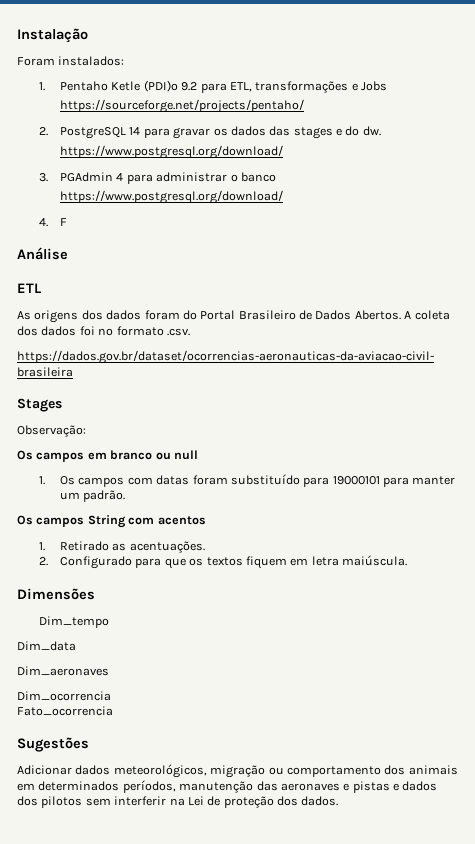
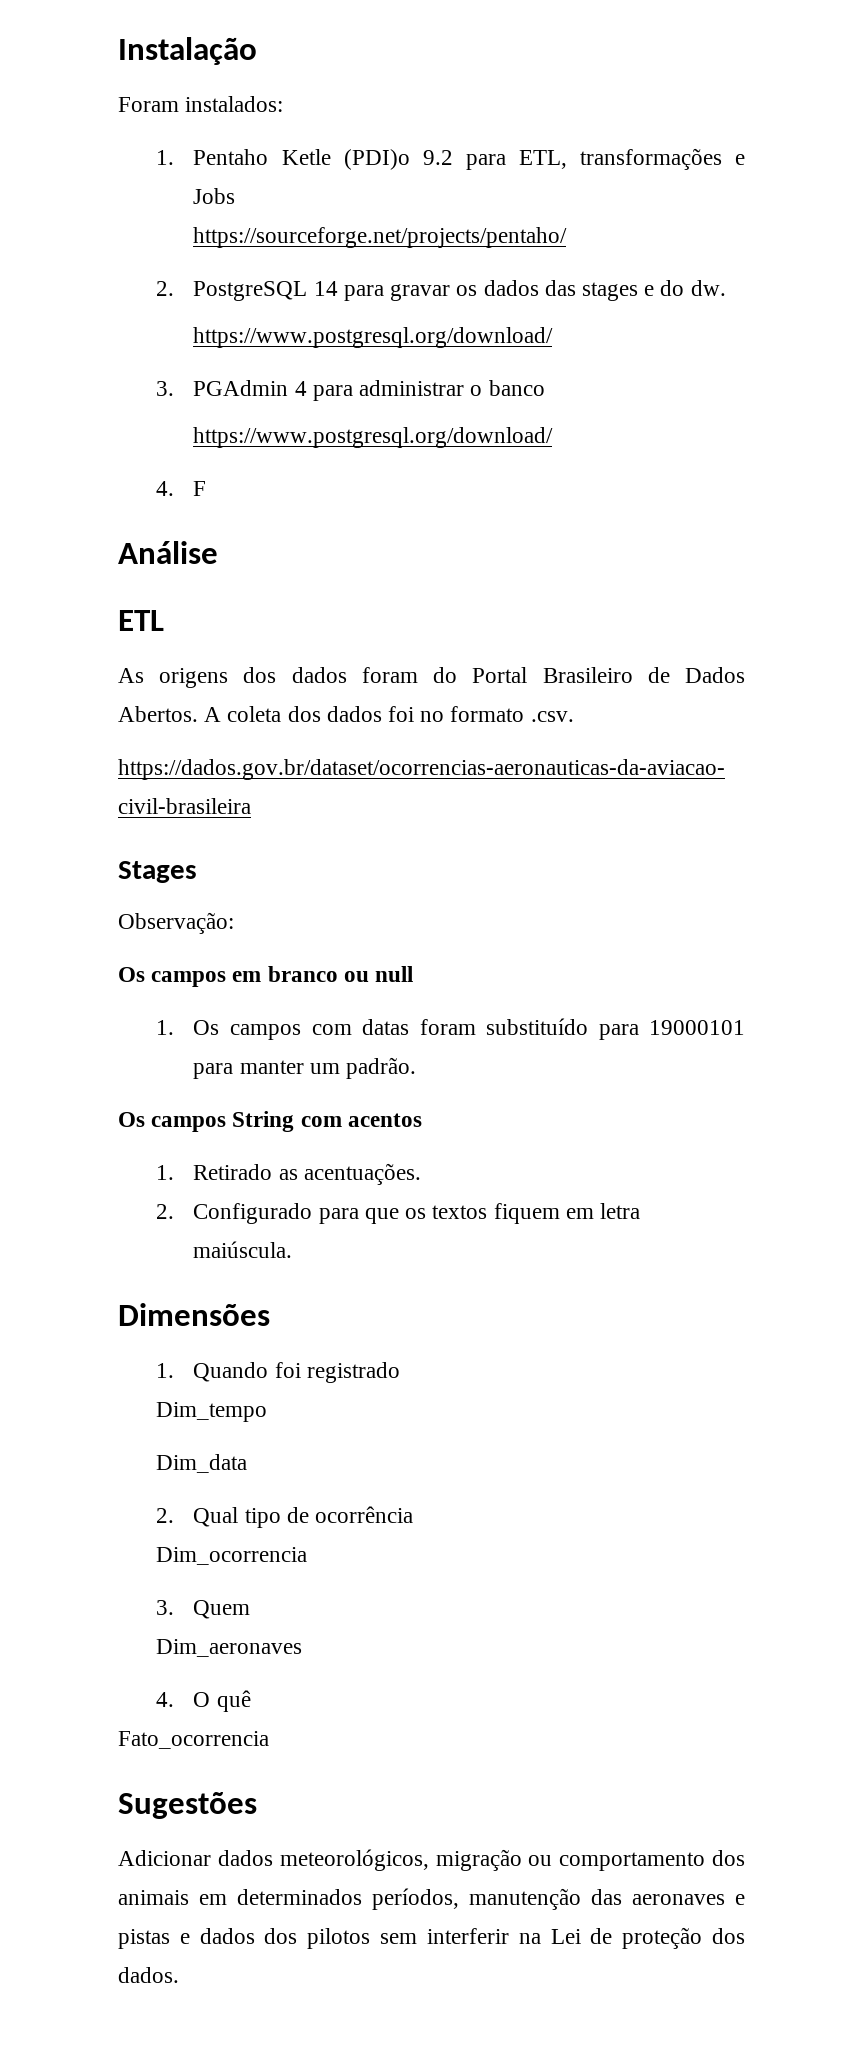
[38,616,109,628] [17,641,76,651] [17,666,109,676] [17,691,111,701] Dim_tempo // Dim_data // Dim_aeronaves // Dim_ocorrencia -> [155,1362,400,1383] [155,1402,267,1422] [155,1454,247,1473] [155,1506,414,1528] [155,1547,307,1565] [155,1600,251,1619] [155,1639,302,1657] [155,1690,251,1712] 1. Quando foi registrado // Dim_tempo // Dim_data // 2. Qual tipo de ocorrência // Dim_ocorrencia // 3. Quem // Dim_aeronaves // 4. O quê

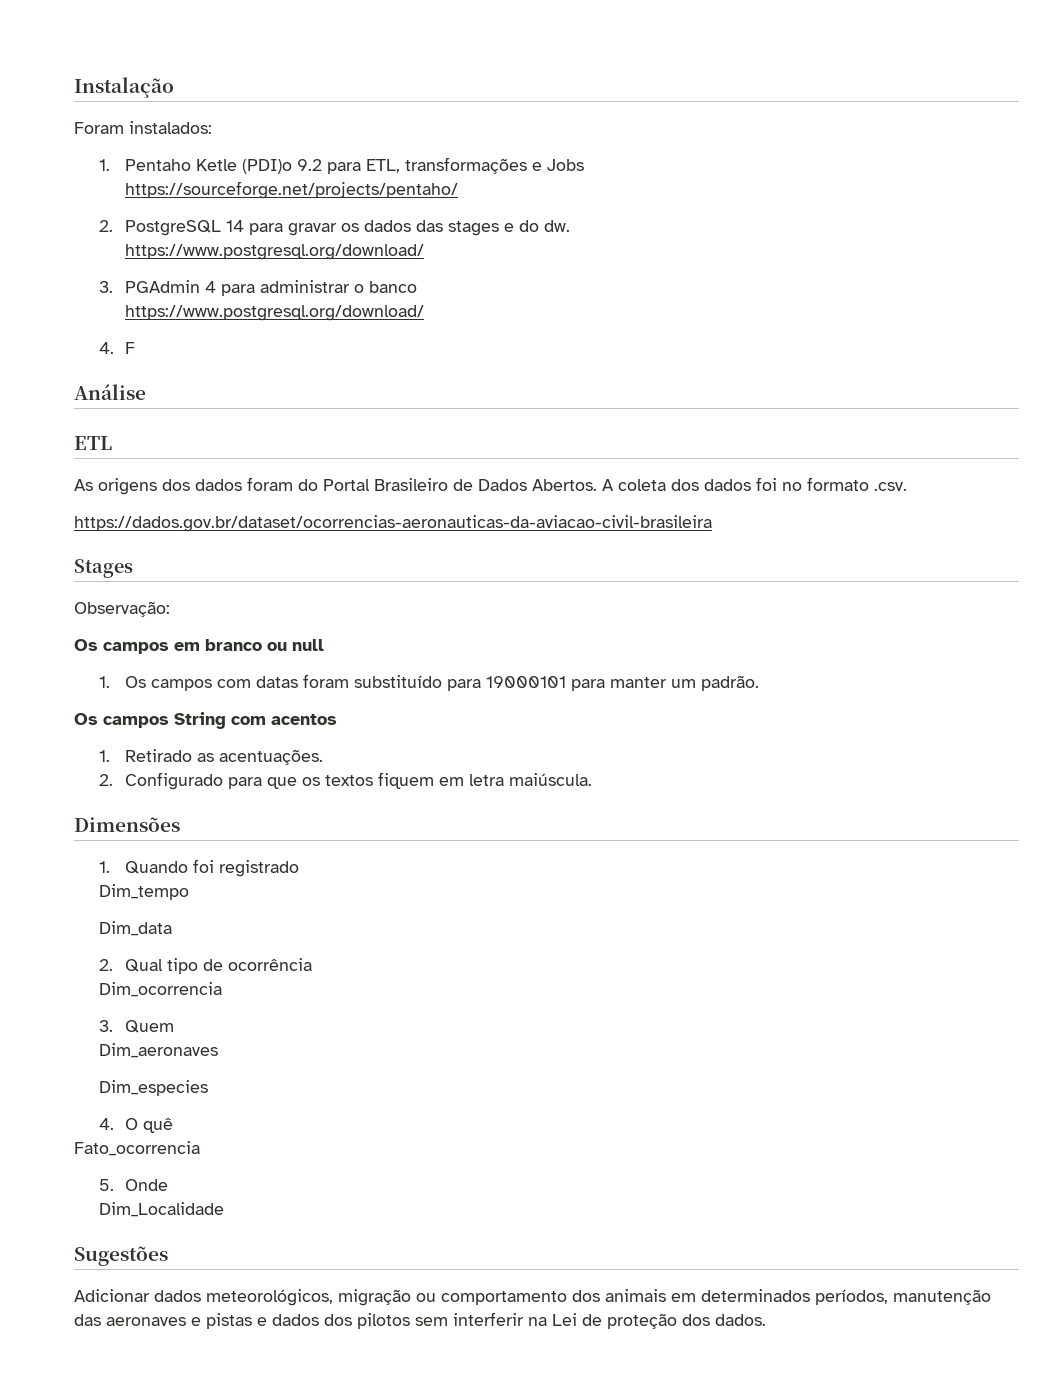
(302, 1648) none -> [99,1080,209,1096] // Dim_especies
(269, 1740) none -> [99,1179,168,1191] [99,1202,225,1217] // 5. Onde // Dim_Localidade

